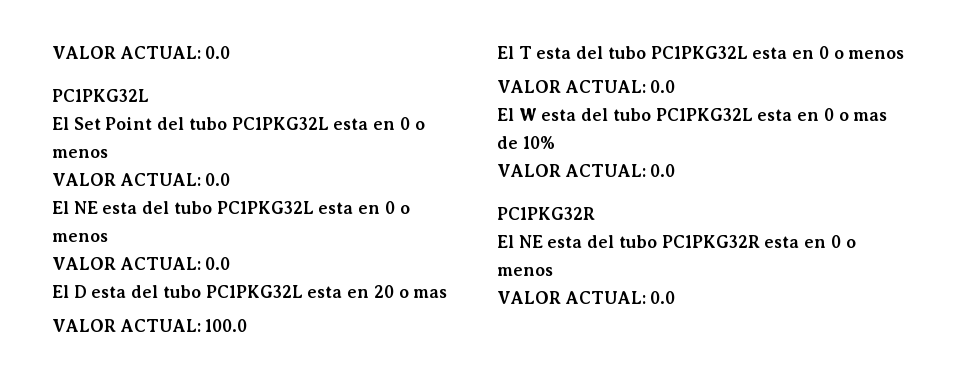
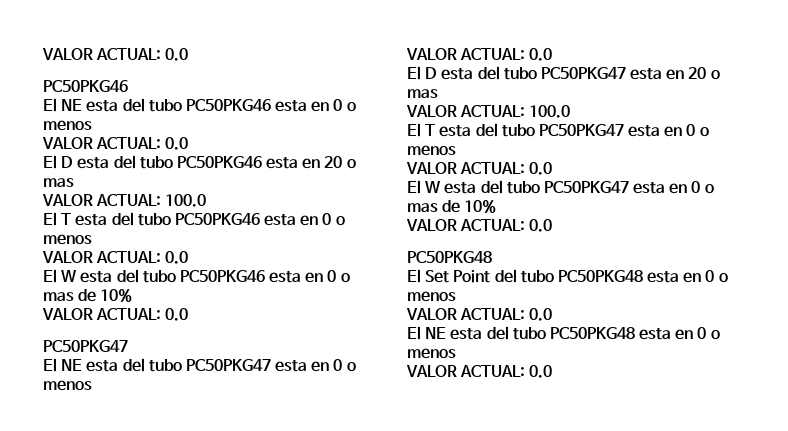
[52,46,231,59] [52,89,149,102] VALOR ACTUAL: 0.0 // PC1PKG32L -> [42,48,189,61] [43,80,128,92] [43,98,356,112] [43,120,92,131] [42,137,189,150] [43,155,356,169] [43,178,74,187] [42,194,207,207] [43,212,345,226] [43,234,92,245] [42,251,189,264] [43,269,350,283] [43,289,133,302] [42,308,189,321] [43,340,128,352] [43,358,356,372] [43,380,92,391] [406,48,553,61] [407,66,720,80] [407,89,438,98] [406,105,571,118] [407,123,709,137] [407,145,456,156] [406,162,553,175] [407,180,714,194] [407,200,497,213] [406,219,553,232] [407,251,492,263] VALOR ACTUAL: 0.0 // PC50PKG46 // El NE esta del tubo PC50PKG46 esta en 0 o menos // VALOR ACTUAL: 0.0 // El D esta del tubo PC50PKG46 esta en 20 o mas // VALOR ACTUAL: 100.0 // El T esta del tubo PC50PKG46 esta en 0 o menos // VALOR ACTUAL: 0.0 // El W esta del tubo PC50PKG46 esta en 0 o mas de 10% // VALOR ACTUAL: 0.0 // PC50PKG47 // El NE esta del tubo PC50PKG47 esta en 0 o menos // VALOR ACTUAL: 0.0 // El D esta del tubo PC50PKG47 esta en 20 o mas // VALOR ACTUAL: 100.0 // El T esta del tubo PC50PKG47 esta en 0 o menos // VALOR ACTUAL: 0.0 // El W esta del tubo PC50PKG47 esta en 0 o mas de 10% // VALOR ACTUAL: 0.0 // PC50PKG48
[231,117,329,130] PC1PKG32L -> [557,270,643,282] PC50PKG48
[216,201,410,214] [52,233,108,242] [52,257,231,270] [52,285,448,298] [52,319,248,332] [497,46,905,59] [497,80,676,93] [497,108,888,121] [497,136,555,149] [497,164,676,177] [497,207,595,220] [497,235,856,248] [497,267,553,276] [497,291,676,304] PC1PKG32L esta en 0 o menos // VALOR ACTUAL: 0.0 // El D esta del tubo PC1PKG32L esta en 20 o mas // VALOR ACTUAL: 100.0 // El T esta del tubo PC1PKG32L esta en 0 o menos // VALOR ACTUAL: 0.0 // El W esta del tubo PC1PKG32L esta en 0 o mas de 10% // VALOR ACTUAL: 0.0 // PC1PKG32R // El NE esta del tubo PC1PKG32R esta en 0 o menos // VALOR ACTUAL: 0.0 -> [549,327,720,340] [407,348,456,359] [406,365,553,378] PC50PKG48 esta en 0 o menos // VALOR ACTUAL: 0.0

